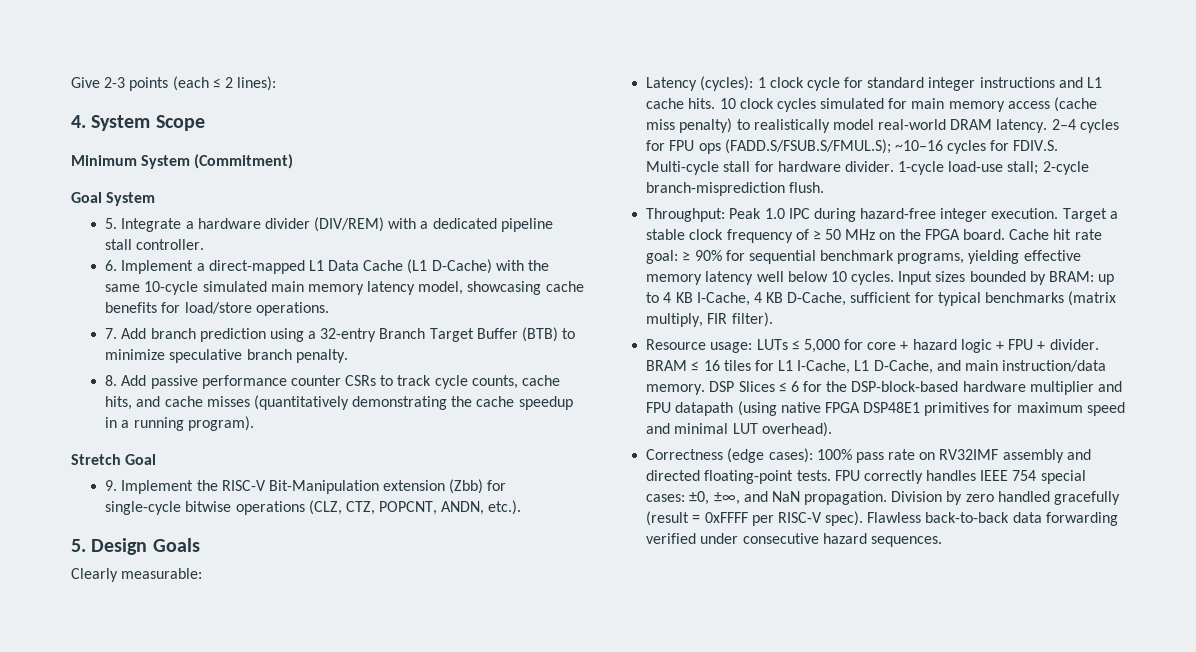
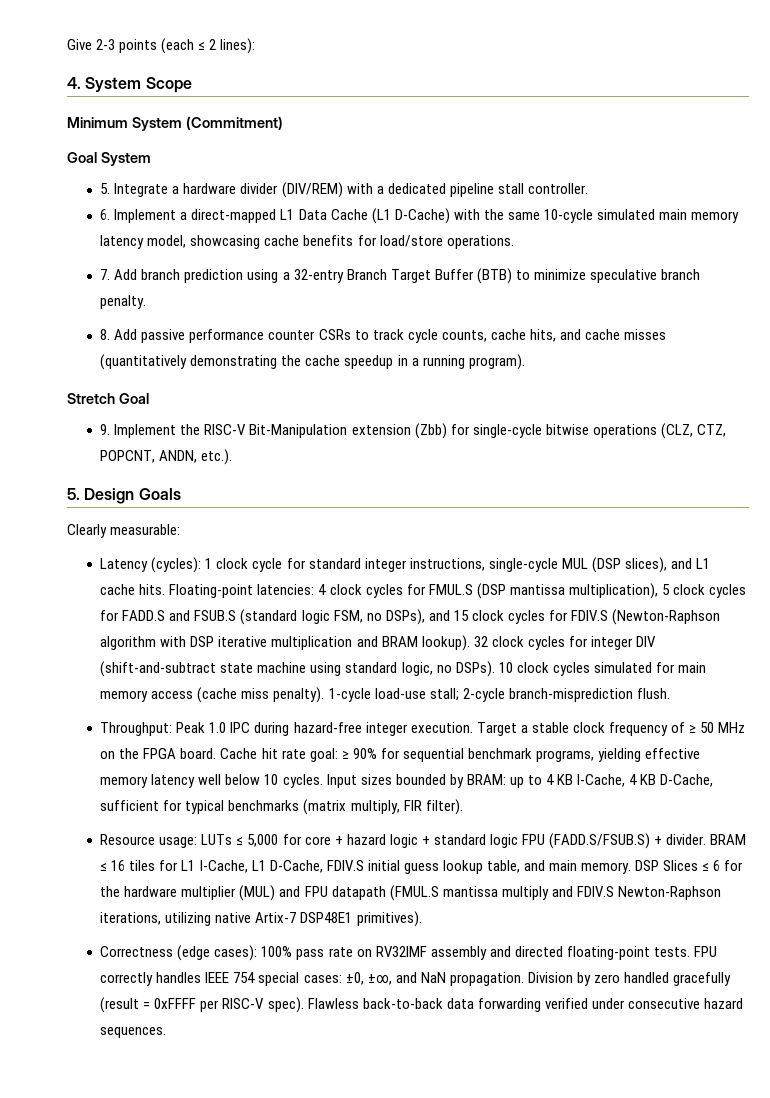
[979,77,1103,88] [646,98,716,109] instructions and L1 cache hits. -> [409,557,710,573] [100,583,746,599] [100,609,721,625] [100,635,656,651] [100,661,495,677] instructions, single-cycle MUL (DSP slices), and L1 cache hits. Floating-point latencies: 4 clock cycles for FMUL.S (DSP mantissa multiplication), 5 clock cycles for FADD.S and FSUB.S (standard logic FSM, no DSPs), and 15 clock cycles for FDIV.S (Newton-Raphson algorithm with DSP iterative multiplication and BRAM lookup). 32 clock cycles for integer DIV (shift-and-subtract state machine using standard logic, no DSPs).
[679,118,1119,133] [646,139,1059,154] [646,161,894,175] penalty) to realistically model real-world DRAM latency. 2–4 cycles for FPU ops (FADD.S/FSUB.S/FMUL.S); ~10–16 cycles for FDIV.S. Multi-cycle stall for hardware divider. -> [273,687,325,703] penalty).
[1008,339,1034,350] FPU -> [433,833,650,849] standard logic FPU (FADD.S/FSUB.S)
(933, 367) none -> [326,860,520,874] FDIV.S initial guess lookup table,
[1002,360,1107,372] instruction/data -> (577, 865) none
[851,381,959,392] DSP-block-based -> (121, 891) none
(1094, 388) none -> [239,885,276,901] (MUL)
[737,401,1125,416] [646,422,832,437] (using native FPGA DSP48E1 primitives for maximum speed and minimal LUT overhead). -> [389,885,721,901] [100,911,422,927] (FMUL.S mantissa multiply and FDIV.S Newton-Raphson iterations, utilizing native Artix-7 DSP48E1 primitives).

